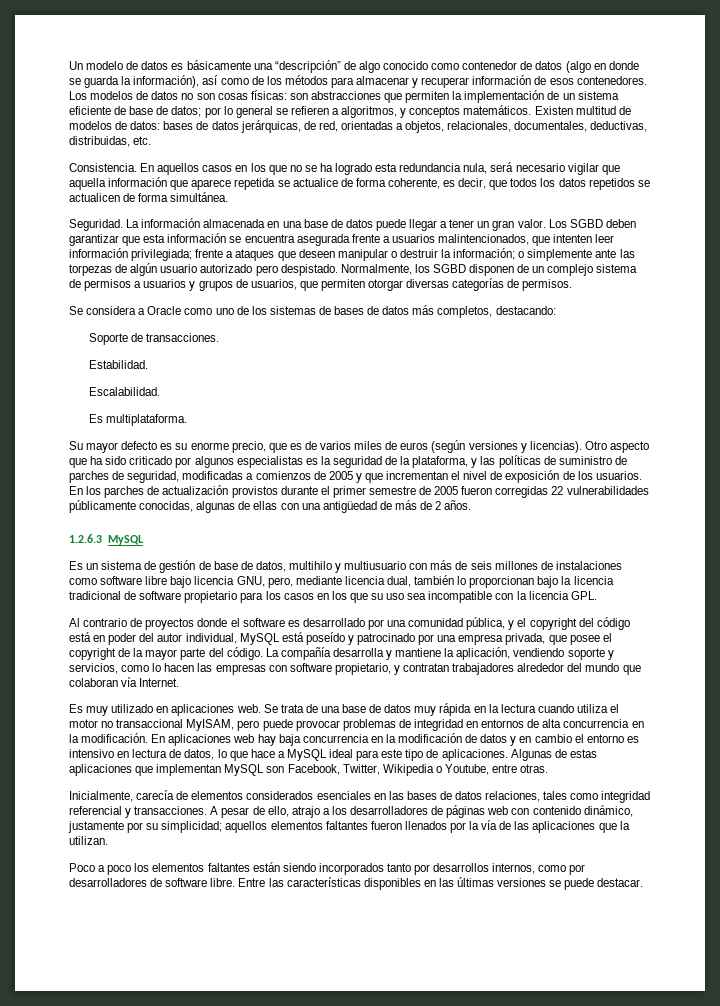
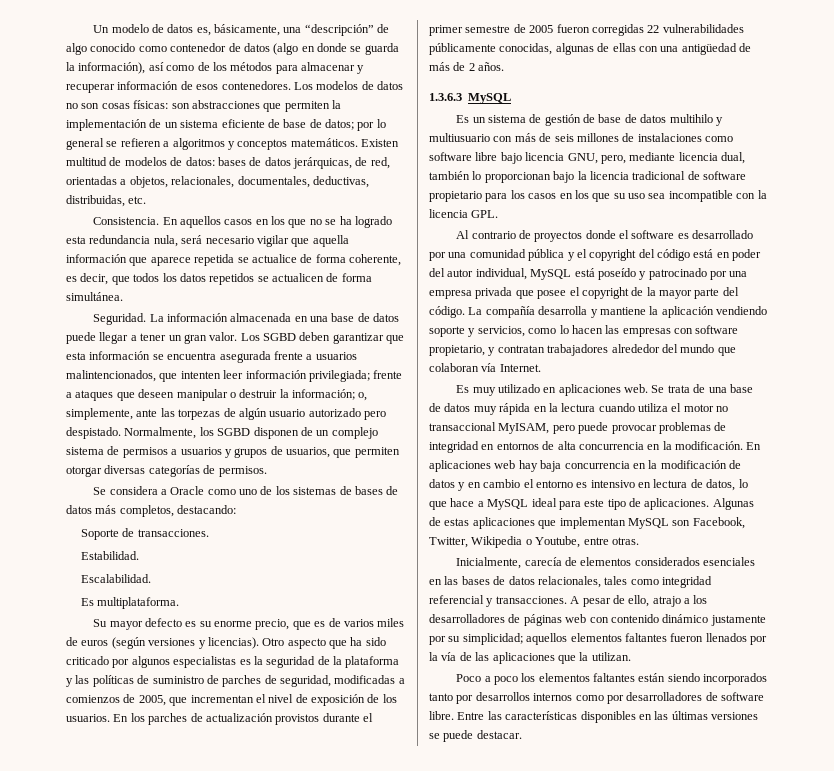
[171,60,251,70] es básicamente -> [196,24,281,36] es, básicamente,
[341,106,398,118] algoritmos, -> [172,138,225,150] algoritmos
[518,249,593,261] o simplemente -> [358,392,368,401] [66,408,133,420] o, simplemente,
[412,456,469,468] plataforma, -> [345,656,400,668] plataforma
[328,471,362,483] 2005 y -> [138,695,166,706] 2005,
[69,534,102,543] 1.2.6.3 -> [429,93,462,101] 1.3.6.3
[255,561,286,572] datos, -> [640,114,667,123] datos
[466,617,506,630] pública, -> [528,249,565,261] pública
[505,633,546,645] privada, -> [475,287,513,299] privada
[456,647,511,660] aplicación, -> [661,306,714,318] aplicación
[485,791,541,802] relaciones, -> [537,576,601,588] relacionales,
[583,805,633,817] dinámico, -> [662,614,709,623] dinámico
[492,863,536,874] internos, -> [533,693,573,701] internos

